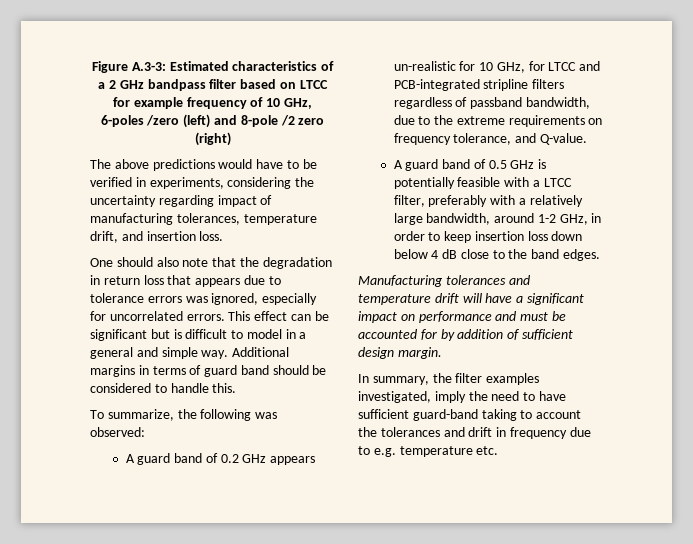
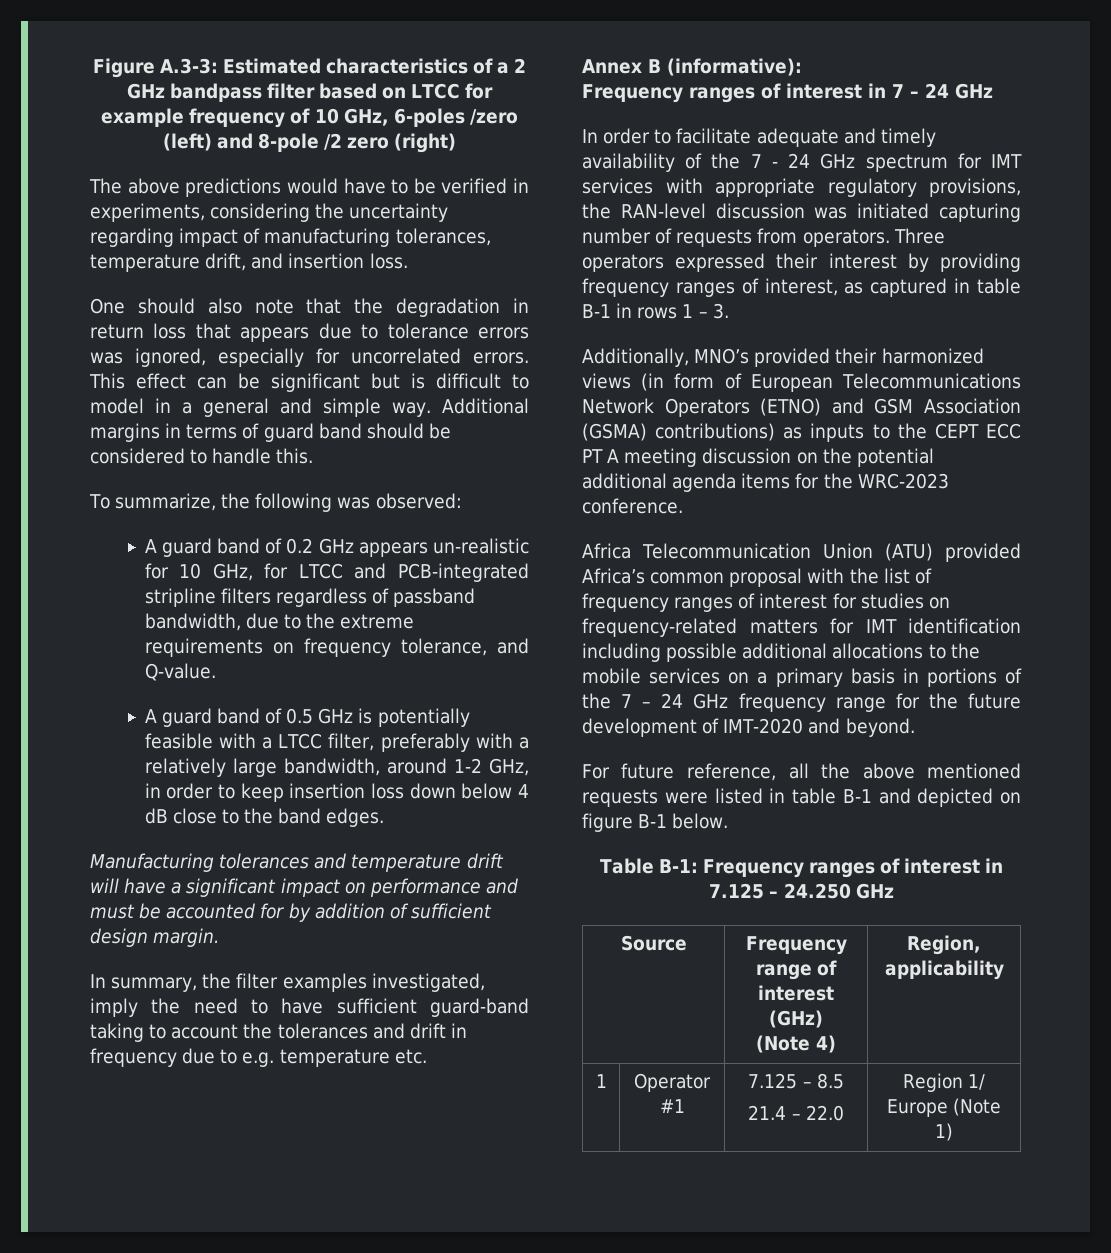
(499, 450) none -> [582,58,802,76] [582,83,993,103] [582,128,936,147] [582,153,1022,172] [582,178,1021,197] [582,203,1021,222] [582,228,945,247] [582,253,1021,272] [582,278,1022,297] [582,303,729,319] [582,348,984,367] [582,373,1022,392] [582,398,1021,417] [582,423,1022,442] [582,448,934,467] [582,473,949,492] [582,498,683,514] [582,543,1021,562] [582,568,932,587] [582,593,950,612] [582,618,1021,637] [582,643,980,662] [582,668,1022,687] [582,693,1021,712] [582,718,915,737] [582,763,1021,781] [582,788,1021,807] [582,813,729,832] [599,858,1004,878] [709,883,894,899] [620,935,687,951] [745,936,847,955] [755,960,838,980] [758,985,834,1001] [769,1010,823,1028] [756,1035,836,1053] [907,935,981,955] [884,960,1004,980] [595,1074,607,1088] [634,1073,711,1092] [659,1099,685,1113] [748,1073,844,1089] [748,1105,844,1121] [902,1073,986,1092] [886,1098,1002,1117] [935,1123,953,1141] // Annex B (informative): // Frequency ranges of interest in 7 – 24 GHz // In order to facilitate adequate and timely availability of the 7 - 24 GHz spectrum for IMT services with appropriate regulatory provisions, the RAN-level discussion was initiated capturing number of requests from operators. Three operators expressed their interest by providing frequency ranges of interest, as captured in table B-1 in rows 1 – 3. // Additionally, MNO’s provided their harmonized views (in form of European Telecommunications Network Operators (ETNO) and GSM Association (GSMA) contributions) as inputs to the CEPT ECC PT A meeting discussion on the potential additional agenda items for the WRC-2023 conference. // Africa Telecommunication Union (ATU) provided Africa’s common proposal with the list of frequency ranges of interest for studies on frequency-related matters for IMT identification including possible additional allocations to the mobile services on a primary basis in portions of the 7 – 24 GHz frequency range for the future development of IMT-2020 and beyond. // For future reference, all the above mentioned requests were listed in table B-1 and depicted on figure B-1 below. // Table B-1: Frequency ranges of interest in 7.125 – 24.250 GHz // Source | Frequency range of interest (GHz) // (Note 4) | Region, applicability // 1 | Operator #1 | 7.125 – 8.5 // 21.4 – 22.0 | Region 1/ Europe (Note 1)

